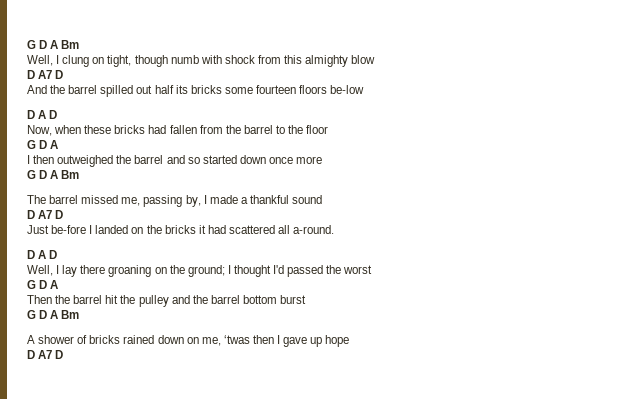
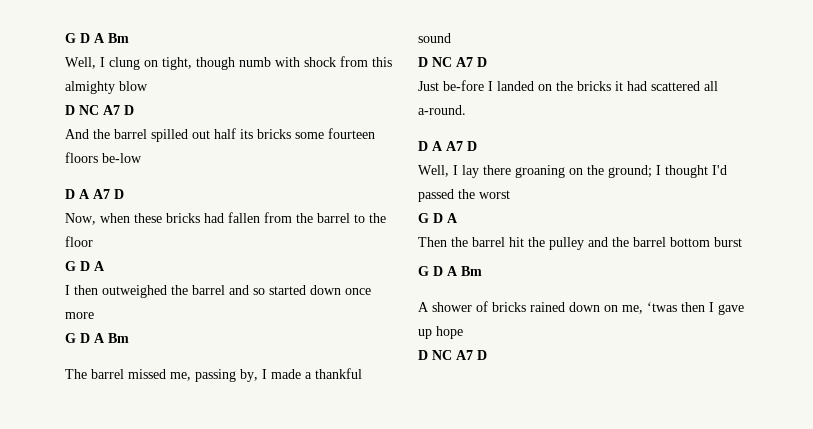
(35, 74) none -> [79,105,99,115] NC
(47, 114) none -> [93,189,110,199] A7
(35, 214) none -> [432,57,452,67] NC
(47, 254) none -> [446,141,463,151] A7
(35, 354) none -> [432,350,452,360] NC

